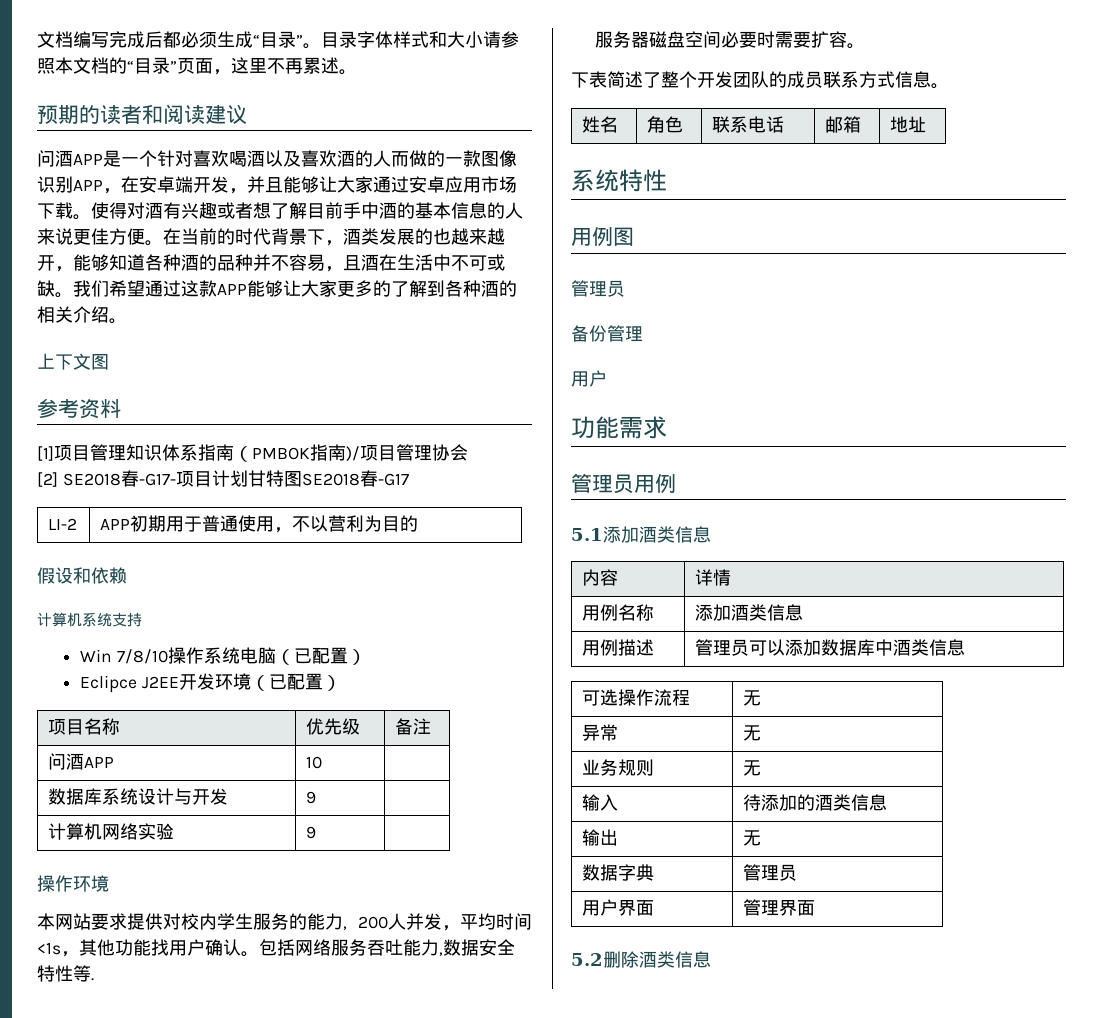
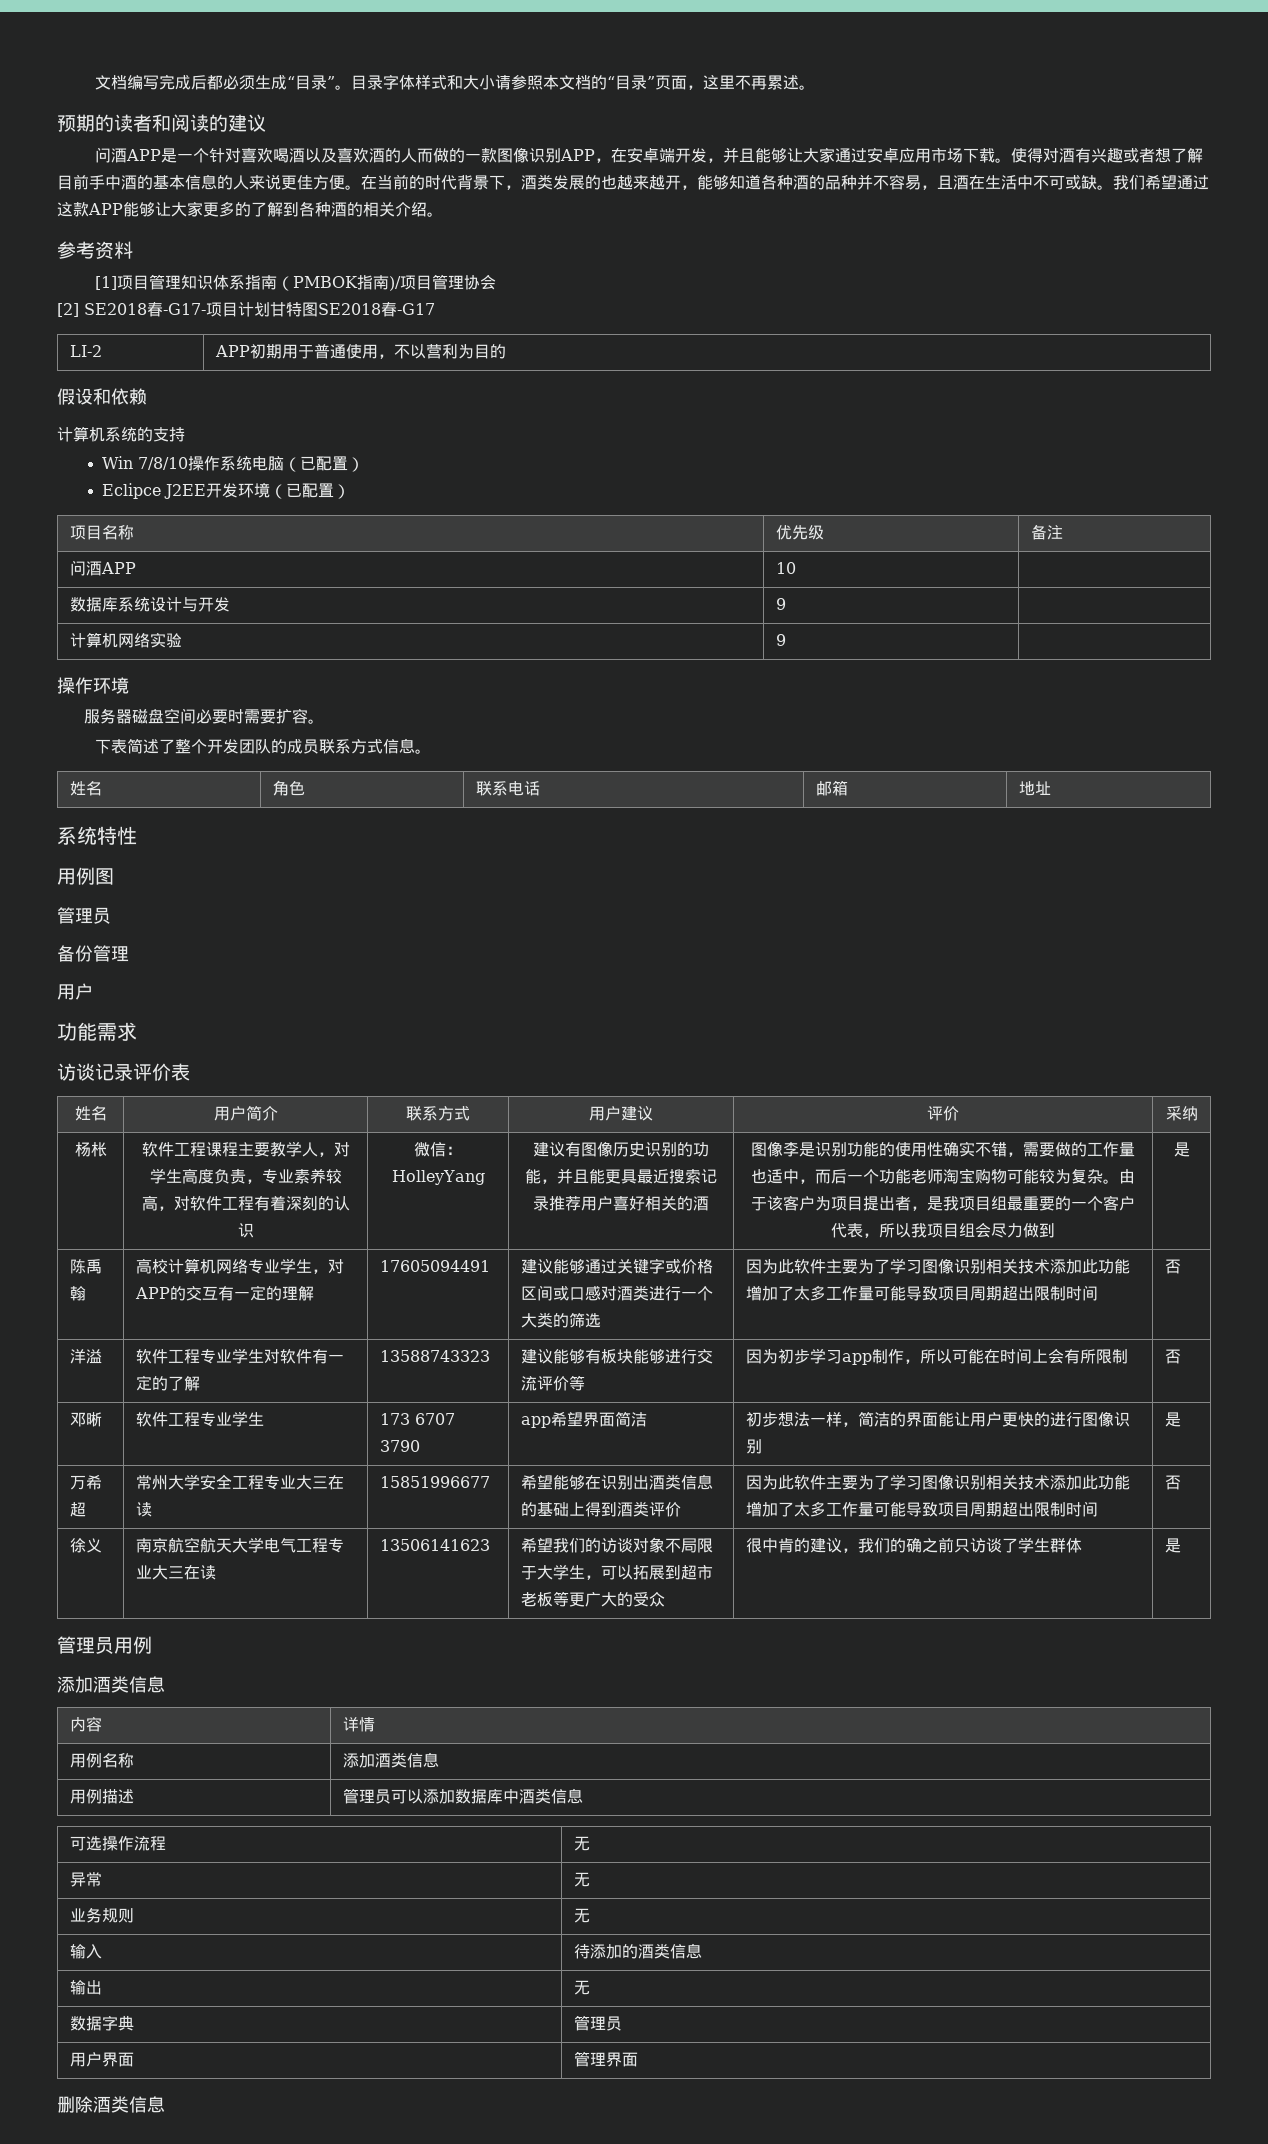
(205, 114) none -> [209,114,228,132] 的
[37,353,109,370] // 上下文图 -> (443, 214) none
(112, 619) none -> [137,427,153,442] 的
[37,913,532,931] [37,939,515,957] [37,965,94,982] // 本网站要求提供对校内学生服务的能力, 200人并发，平均时间<1s，其他功能找用户确认。包括网络服务吞吐能力,数据安全特性等. -> (129, 685) none
(667, 427) none -> [57,1063,190,1081] [74,1106,107,1121] [213,1105,278,1121] [406,1106,470,1121] [589,1106,653,1121] [927,1106,959,1121] [1165,1106,1198,1121] [74,1142,107,1157] [141,1141,350,1157] [149,1168,342,1184] [141,1195,350,1211] [237,1223,254,1238] [414,1142,462,1157] [391,1170,485,1185] [533,1142,709,1157] [525,1168,717,1184] [533,1196,709,1211] [751,1141,1135,1157] [751,1168,1135,1184] [751,1195,1135,1211] [831,1222,1055,1238] [1173,1142,1190,1157] [69,1259,102,1274] [69,1286,86,1301] [135,1258,344,1274] [134,1285,314,1301] [379,1260,490,1272] [520,1258,713,1274] [520,1285,713,1301] [520,1312,601,1328] [745,1258,1130,1274] [745,1285,1098,1301] [1164,1259,1181,1274] [69,1349,102,1364] [135,1348,344,1364] [135,1375,200,1391] [379,1350,490,1362] [520,1349,713,1364] [520,1375,585,1391] [745,1348,1128,1365] [1164,1349,1181,1364] [69,1412,102,1427] [135,1411,264,1427] [379,1413,455,1425] [379,1440,420,1452] [520,1411,647,1428] [745,1411,1130,1427] [745,1439,762,1454] [1164,1412,1181,1427] [69,1474,102,1490] [69,1502,86,1517] [135,1474,344,1490] [135,1502,152,1517] [379,1476,490,1488] [520,1474,713,1490] [520,1501,681,1517] [745,1474,1130,1490] [745,1501,1098,1517] [1164,1475,1181,1490] [69,1538,102,1553] [135,1537,344,1553] [135,1565,216,1580] [379,1539,490,1551] [520,1537,713,1553] [520,1564,713,1580] [520,1591,665,1607] [745,1537,1082,1553] [1164,1538,1181,1553] // 访谈记录评价表 // 姓名 | 用户简介 | 联系方式 | 用户建议 | 评价 | 采纳 // 杨枨 | 软件工程课程主要教学人，对学生高度负责，专业素养较高，对软件工程有着深刻的认识 | 微信：HolleyYang | 建议有图像历史识别的功能，并且能更具最近搜索记录推荐用户喜好相关的酒 | 图像李是识别功能的使用性确实不错，需要做的工作量也适中，而后一个功能老师淘宝购物可能较为复杂。由于该客户为项目提出者，是我项目组最重要的一个客户代表，所以我项目组会尽力做到 | 是 // 陈禹翰 | 高校计算机网络专业学生，对APP的交互有一定的理解 | 17605094491 | 建议能够通过关键字或价格区间或口感对酒类进行一个大类的筛选 | 因为此软件主要为了学习图像识别相关技术添加此功能增加了太多工作量可能导致项目周期超出限制时间 | 否 // 洋溢 | 软件工程专业学生对软件有一定的了解 | 13588743323 | 建议能够有板块能够进行交流评价等 | 因为初步学习app制作，所以可能在时间上会有所限制 | 否 // 邓晰 | 软件工程专业学生 | 173 6707 3790 | app希望界面简洁 | 初步想法一样，简洁的界面能让用户更快的进行图像识别 | 是 // 万希超 | 常州大学安全工程专业大三在读 | 15851996677 | 希望能够在识别出酒类信息的基础上得到酒类评价 | 因为此软件主要为了学习图像识别相关技术添加此功能增加了太多工作量可能导致项目周期超出限制时间 | 否 // 徐义 | 南京航空航天大学电气工程专业大三在读 | 13506141623 | 希望我们的访谈对象不局限于大学生，可以拓展到超市老板等更广大的受众 | 很中肯的建议，我们的确之前只访谈了学生群体 | 是
[571,528,603,541] 5.1 -> (152, 1645) none
[571,953,603,966] 5.2 -> (638, 2059) none

